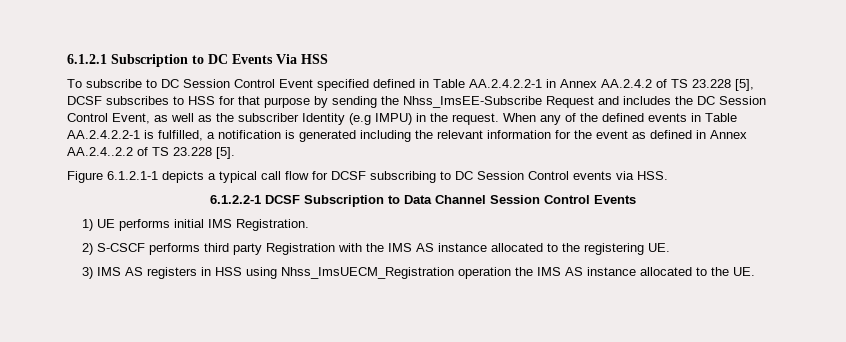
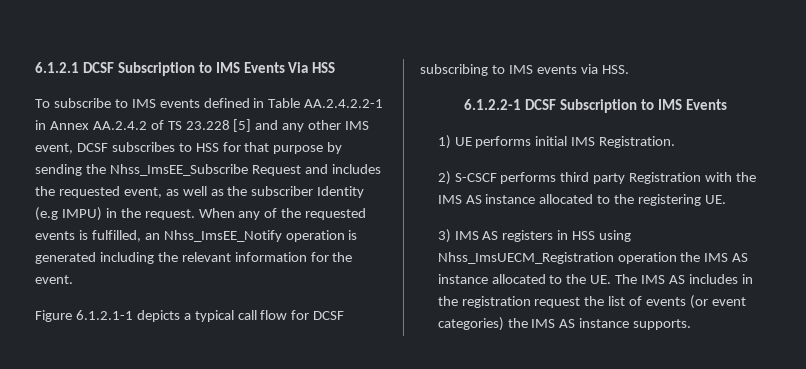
[111,54,228,67] Subscription to DC -> [82,62,240,76] DCSF Subscription to IMS
[161,79,369,91] DC Session Control Event specified -> [131,99,200,108] IMS events
[735,79,754,91] [5], -> [233,119,370,132] [35,143,73,154] [5] and any other IMS event,
[403,96,542,108] Nhss_ImsEE-Subscribe -> [109,164,248,176] Nhss_ImsEE_Subscribe
[697,96,766,105] [67,113,150,124] DC Session Control Event, -> [58,186,162,198] requested event,
[602,113,737,122] [67,130,281,141] defined events in Table AA.2.4.2.2-1 is fulfilled, a notification -> [305,208,367,220] [35,230,345,242] requested events is fulfilled, an Nhss_ImsEE_Notify operation
[596,130,747,139] [67,147,235,159] event as defined in Annex AA.2.4..2.2 of TS 23.228 [5]. -> [35,275,73,284] event.
[455,171,569,180] DC Session Control -> [508,65,533,74] IMS
[404,195,590,204] Data Channel Session Control -> [657,99,682,110] IMS
(755, 271) none -> [615,274,753,284] [437,295,746,309] [437,317,692,331] The IMS AS includes in the registration request the list of events (or event categories) the IMS AS instance supports.

